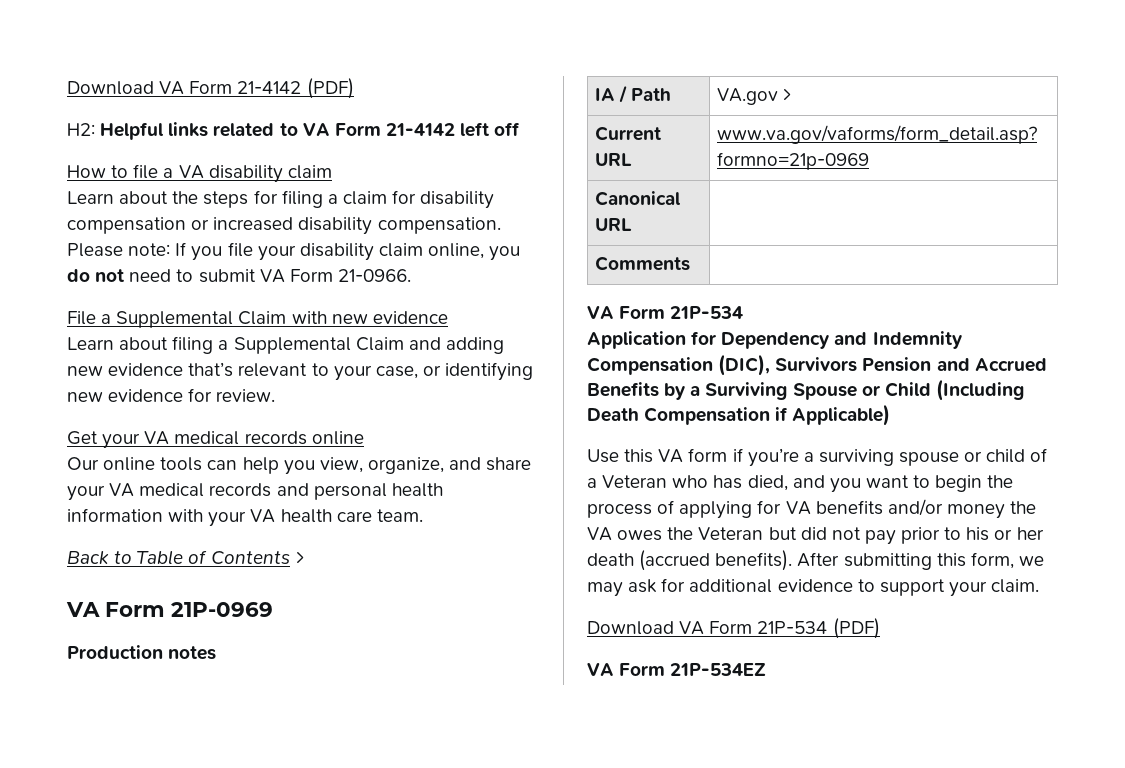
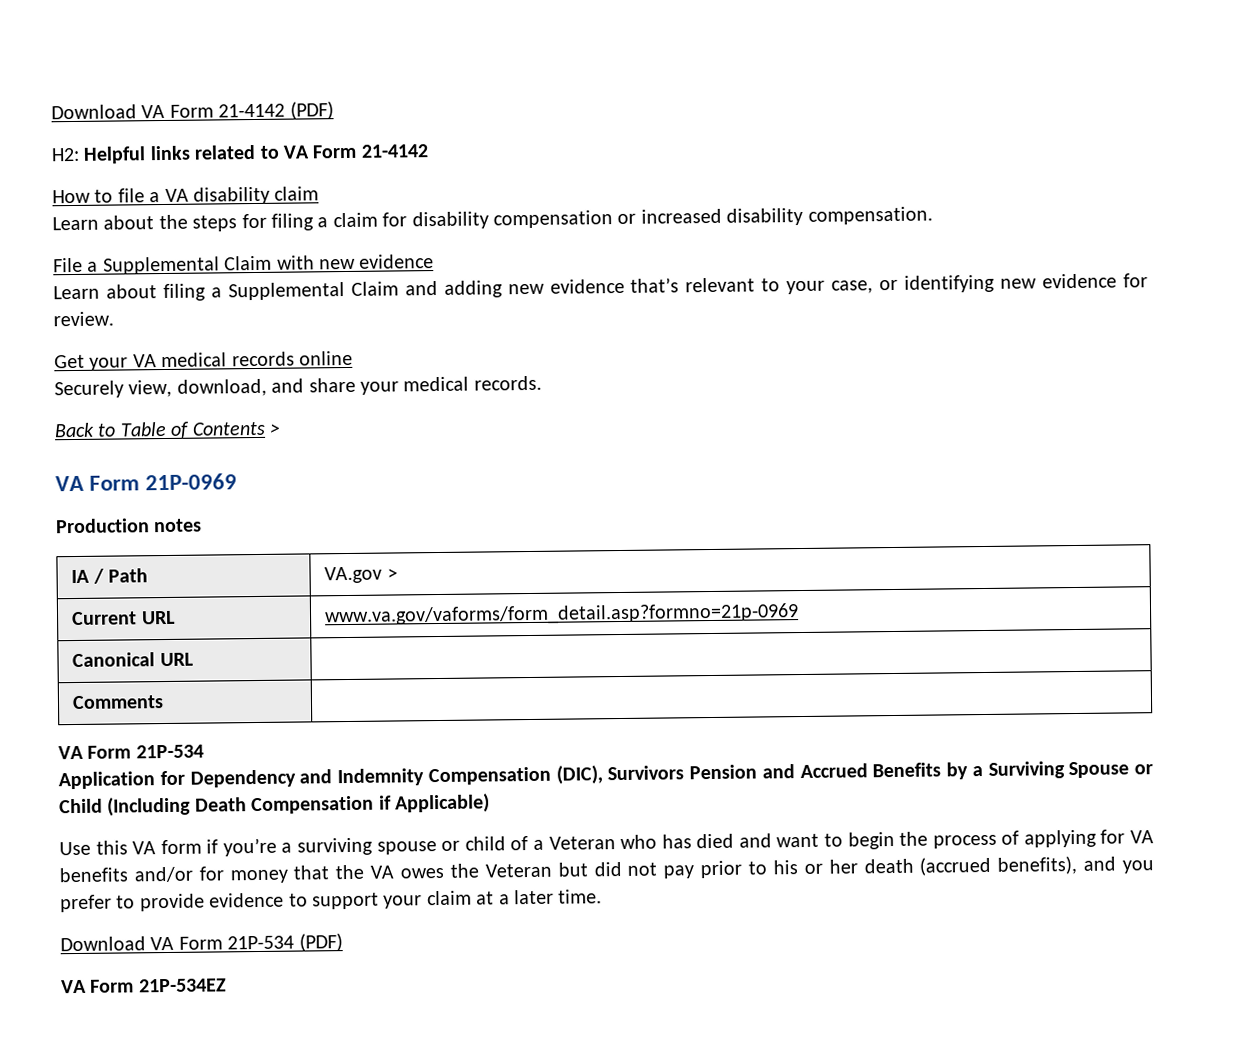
[460,122,521,137] left off -> (429, 151) none
[67,242,521,261] [67,269,411,283] Please note: If you file your disability claim online, you do not need to submit VA Form 21-0966. -> (933, 215) none
[67,457,532,475] [67,483,443,501] [67,508,423,527] Our online tools can help you view, organize, and share your VA medical records and personal health information with your VA health care team. -> [54,375,542,399] Securely view, download, and share your medical records.
[747,475,861,493] died, and you -> [696,833,772,849] died and
[946,504,1005,519] money -> [198,865,330,884] for money that
[715,550,1044,571] [587,578,1040,597] benefits). After submitting this form, we may ask for additional evidence to support your claim. -> [997,855,1154,875] [60,889,603,913] benefits), and you prefer to provide evidence to support your claim at a later time.

